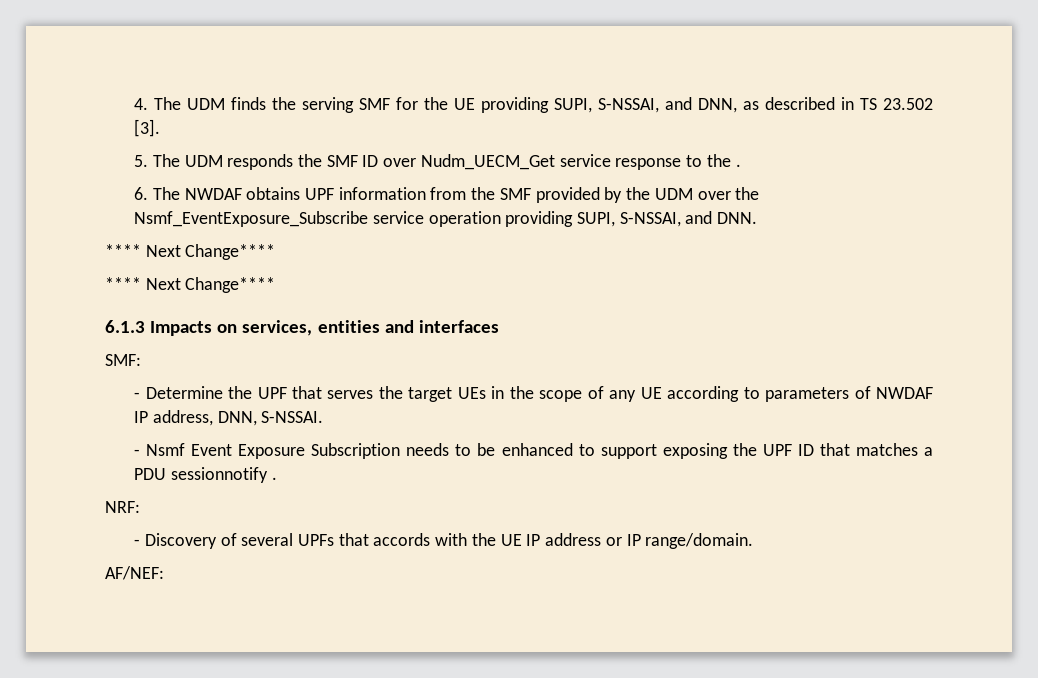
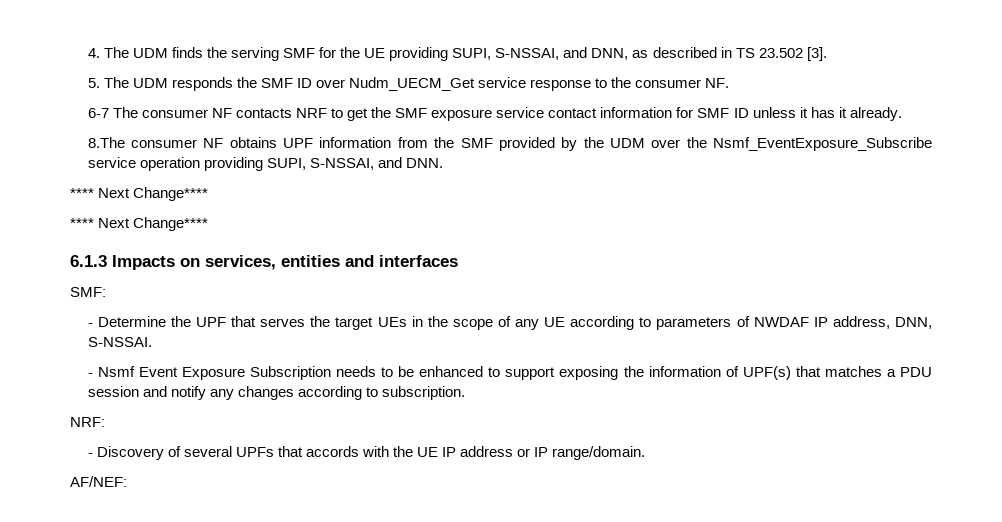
[735,164,741,167] [134,187,242,200] . // 6. The NWDAF -> [635,78,730,88] [87,107,902,121] [87,137,224,148] consumer NF. // 6-7 The consumer NF contacts NRF to get the SMF exposure service contact information for SMF ID unless it has it already. // 8.The consumer NF
[762,444,814,456] UPF ID -> [648,366,791,380] information of UPF(s)
[170,467,277,483] sessionnotify . -> [87,386,466,400] session and notify any changes according to subscription.

